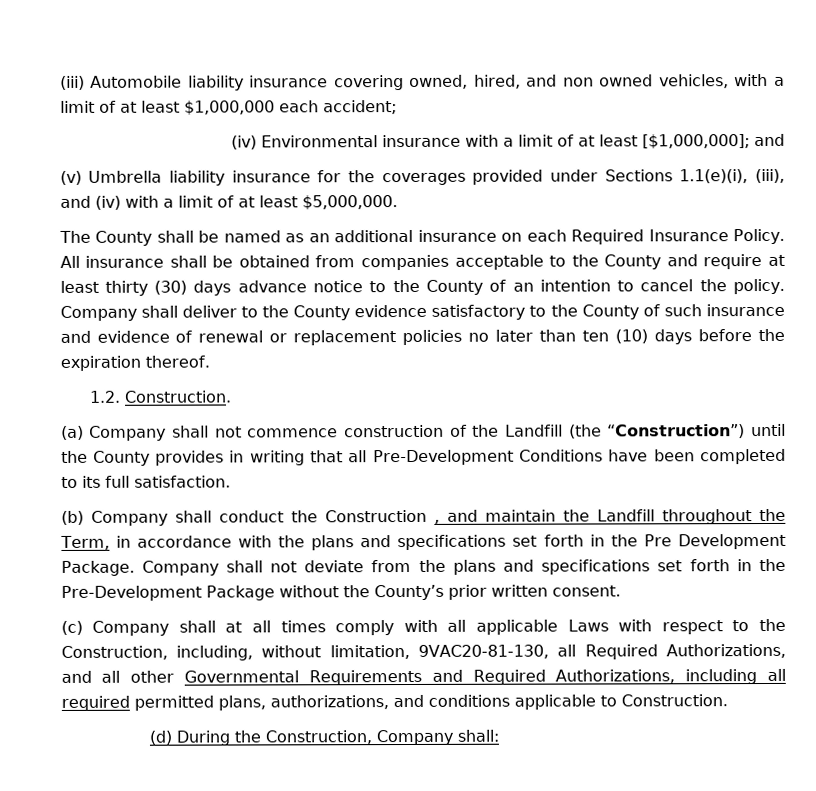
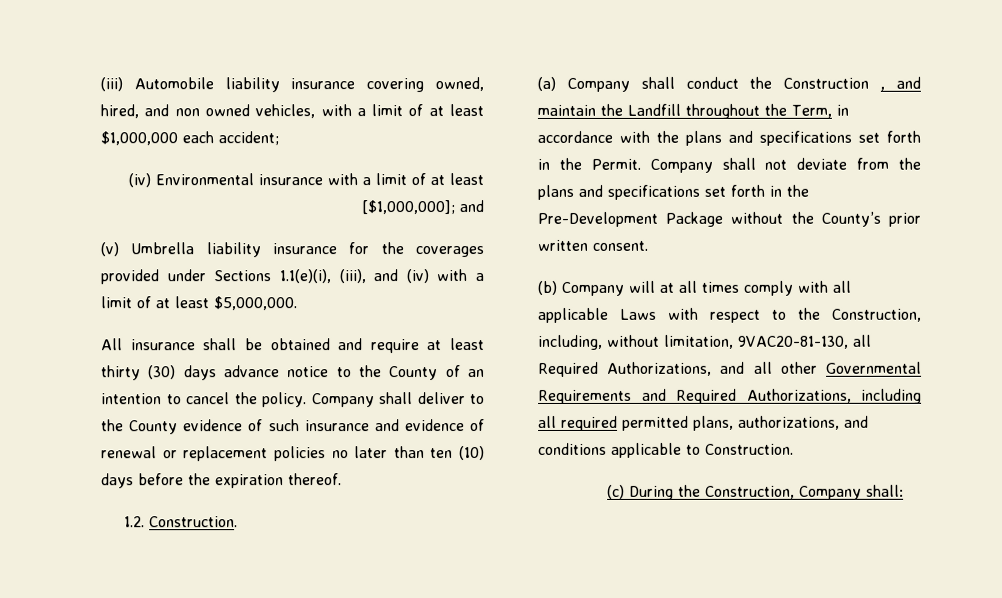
[58,228,786,246] The County shall be named as an additional insurance on each Required Insurance Policy. -> (299, 303) none
[315,254,662,271] from companies acceptable to the County -> (331, 344) none
[431,304,639,320] satisfactory to the County -> (244, 425) none
[214,423,786,439] [60,448,786,466] [60,475,231,488] [60,510,212,526] not commence construction of the Landfill (the “Construction”) until the County provides in writing that all Pre-Development Conditions have been completed to its full satisfaction. // (b) Company shall -> (675, 82) none
[643,533,787,550] [60,560,135,576] Pre Development Package. -> [590,158,641,170] Permit.
[60,620,216,636] (c) Company shall -> [537,280,656,296] (b) Company will
[149,730,173,745] (d) -> [607,484,626,499] (c)

